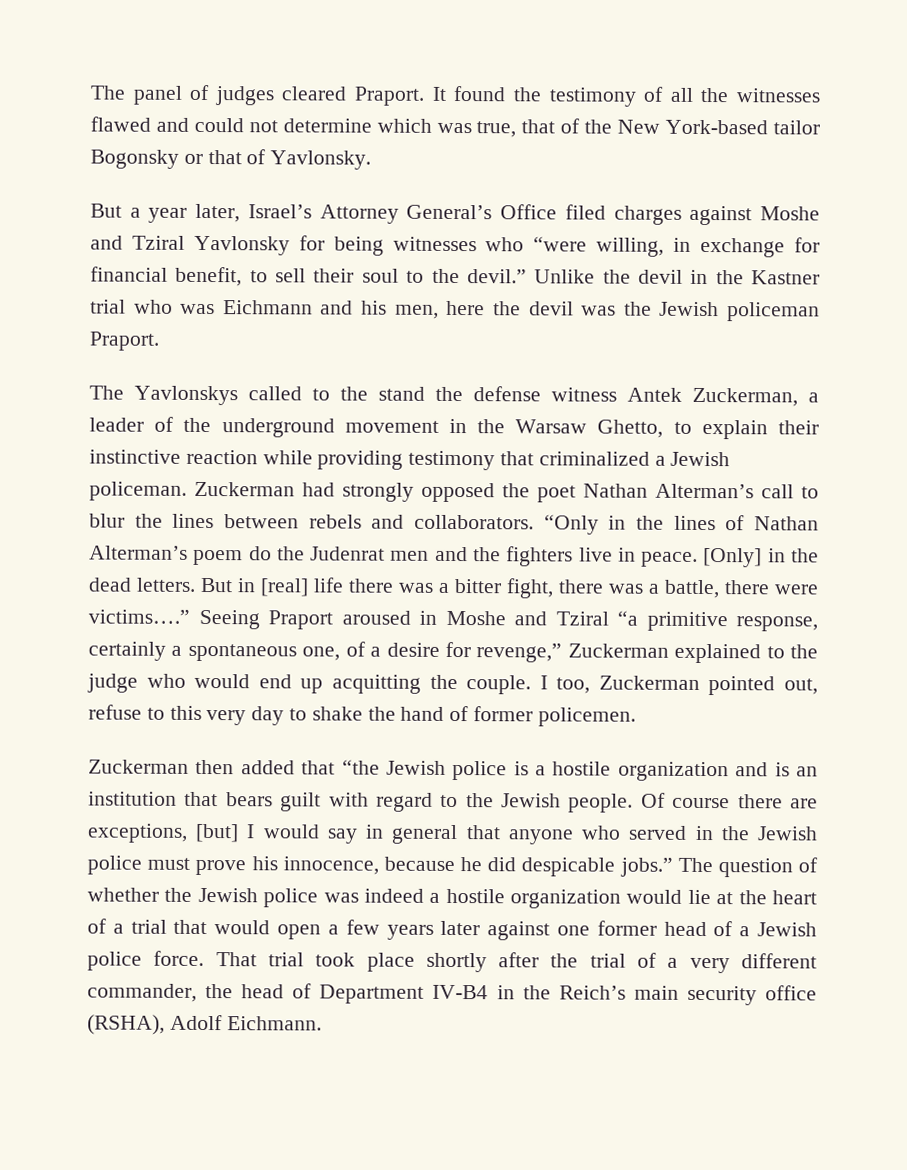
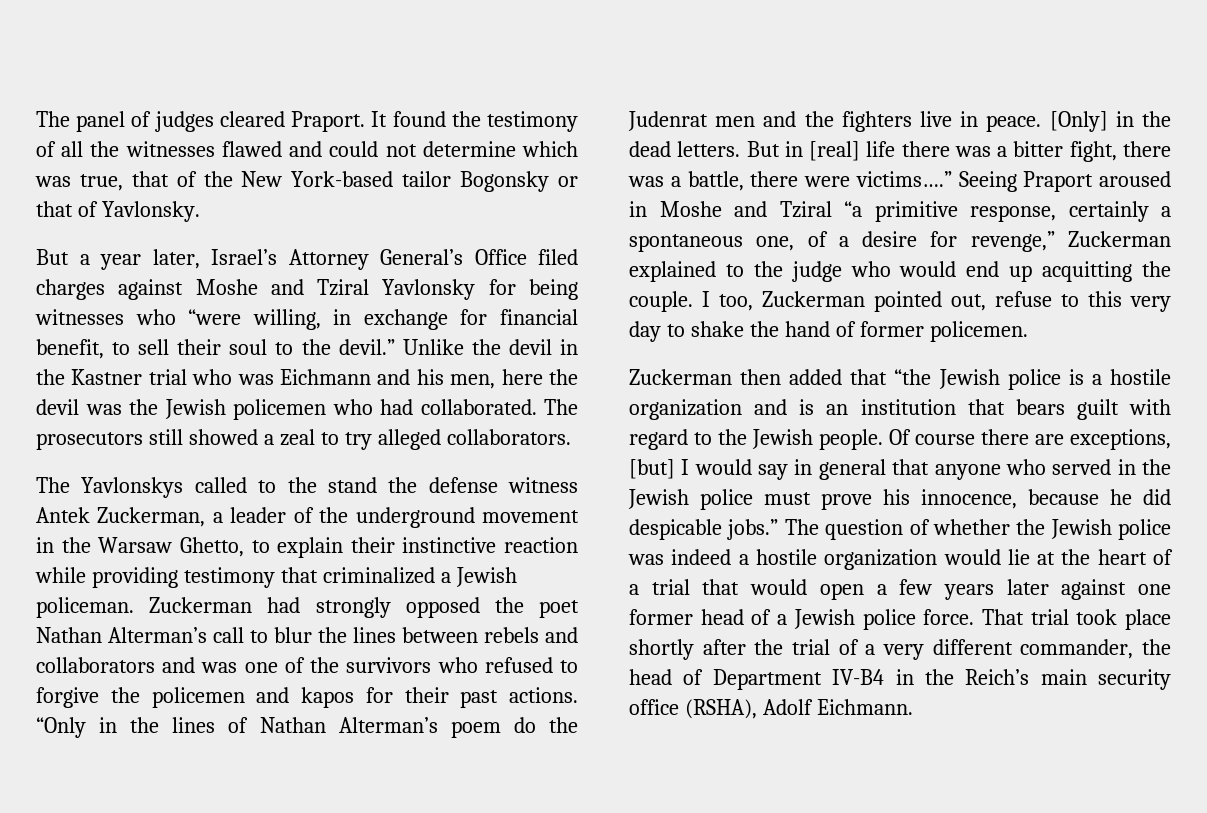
[727,302,821,322] [89,331,160,351] policeman Praport. -> [233,399,578,420] [36,429,571,450] policemen who had collaborated. The prosecutors still showed a zeal to try alleged collaborators.
[414,514,534,530] collaborators. -> [36,657,578,673] [36,687,578,708] collaborators and was one of the survivors who refused to forgive the policemen and kapos for their past actions.

